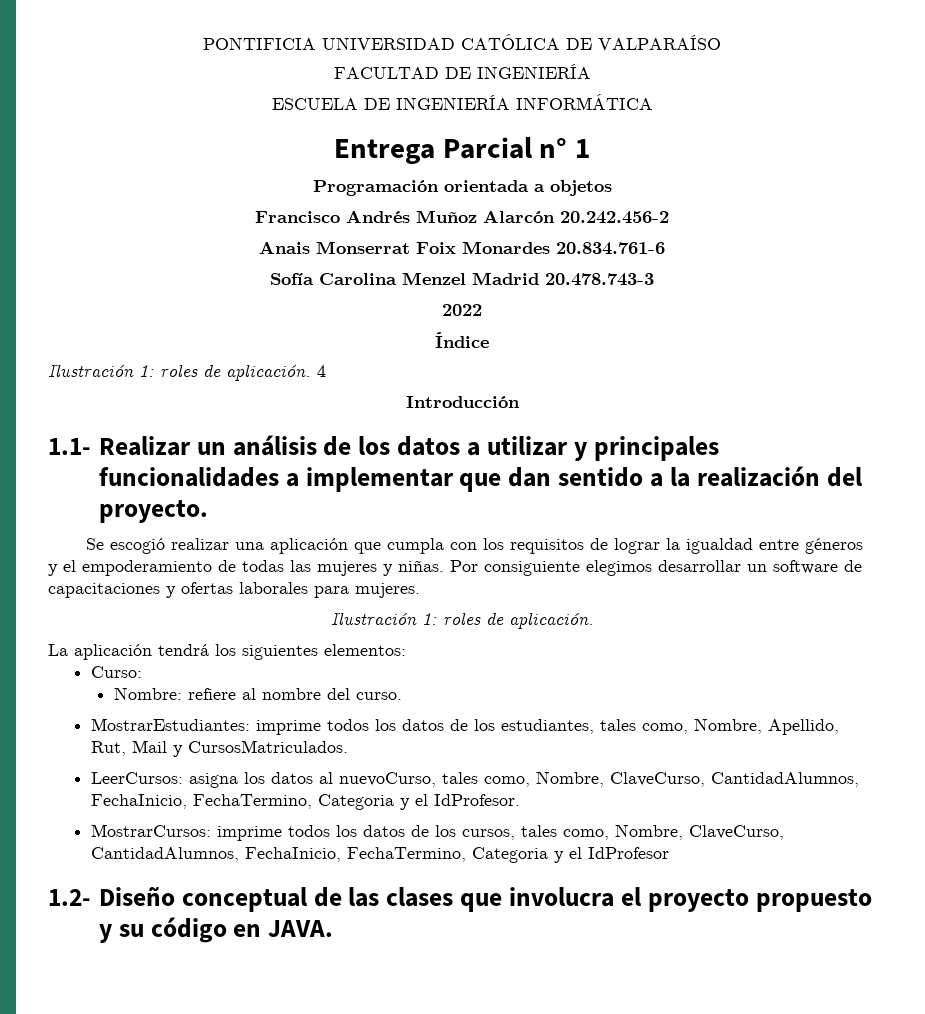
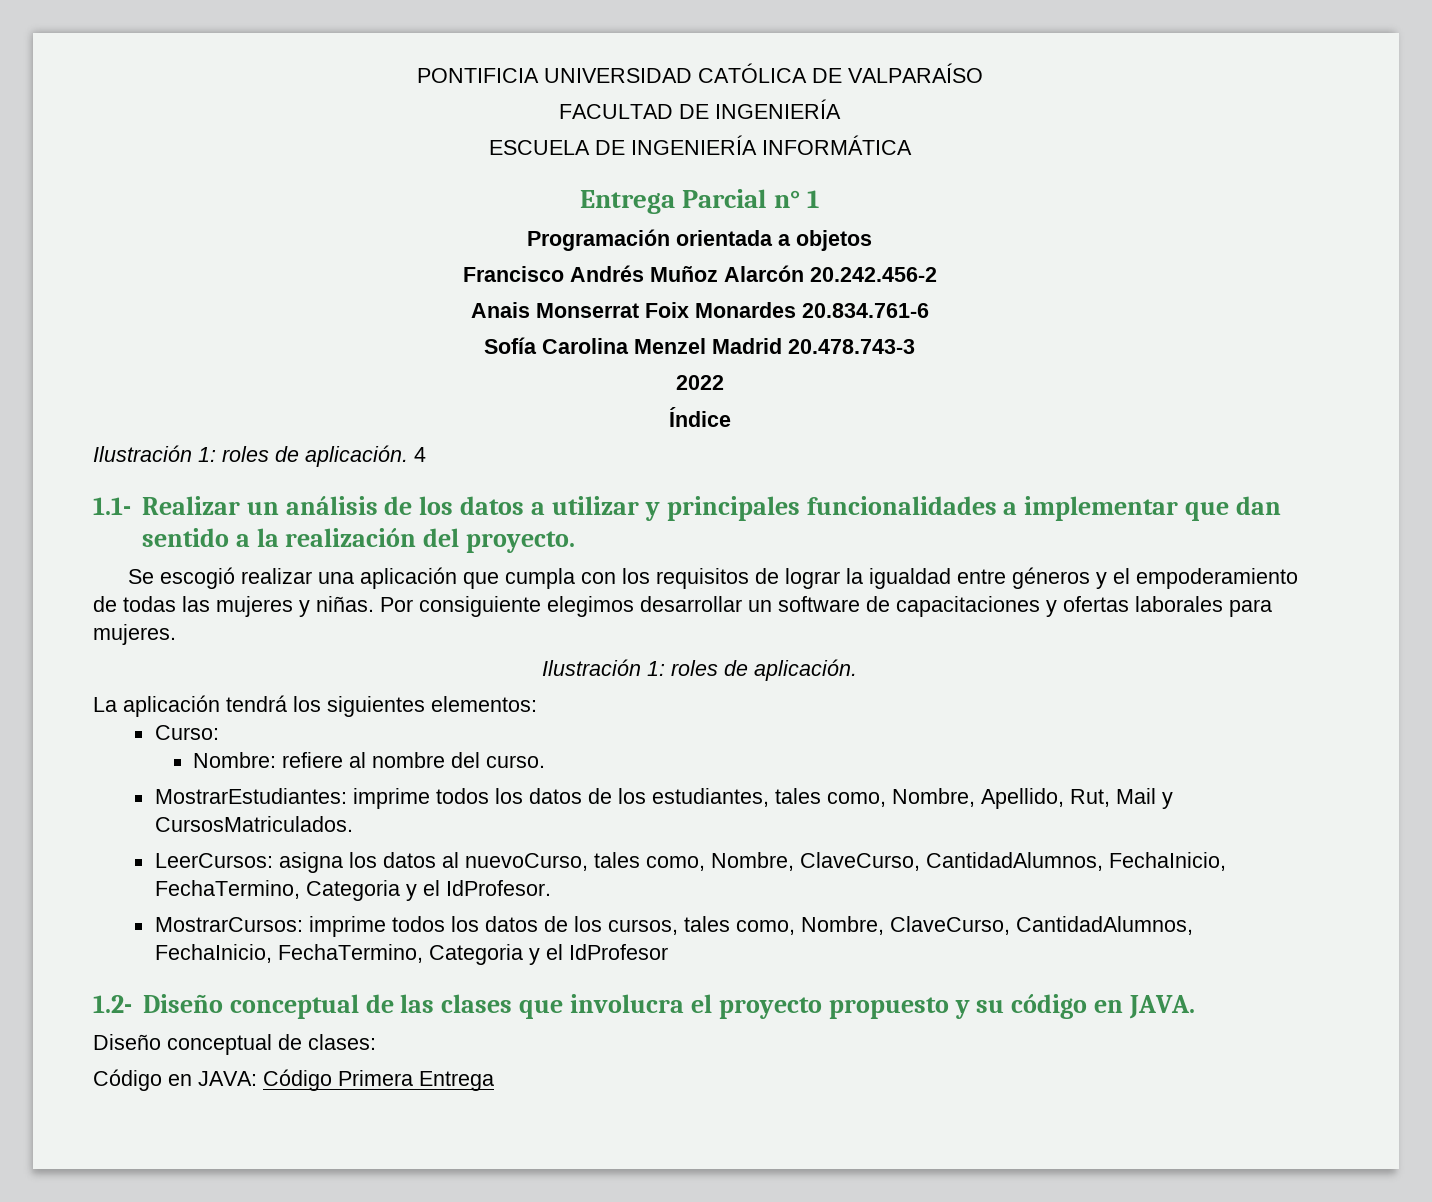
[405,396,520,408] // Introducción -> (426, 454) none
(334, 928) none -> [93,1034,376,1055] [93,1069,494,1091] // Diseño conceptual de clases: // Código en JAVA: Código Primera Entrega

